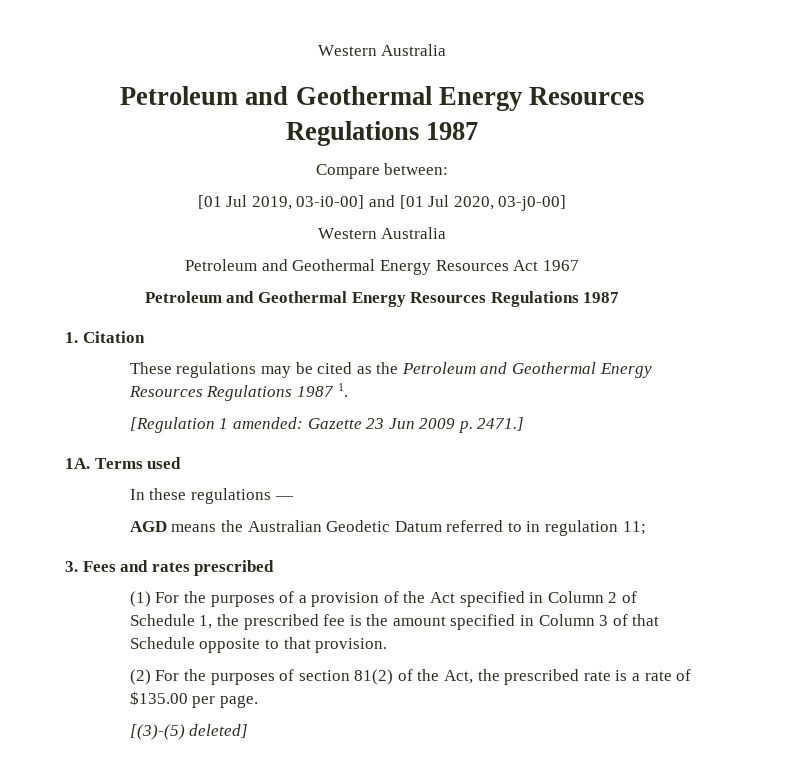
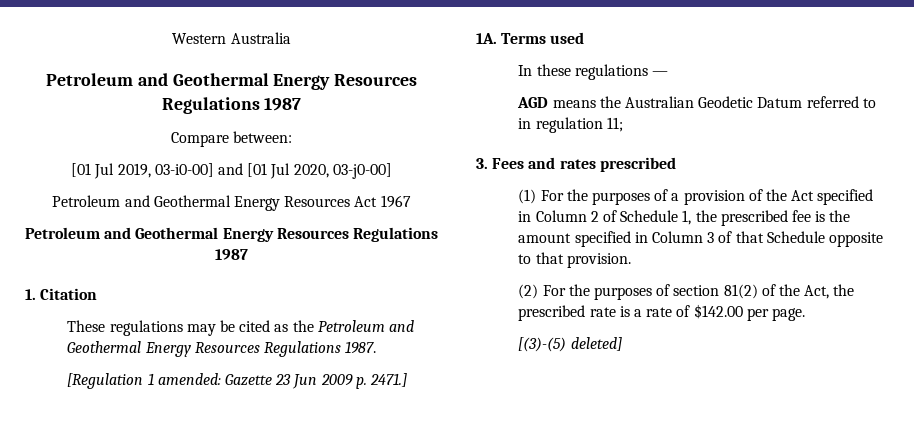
[317,227,447,239] // Western Australia -> (392, 171) none
[296,383,348,397] 1987 1. -> [345,341,377,354] 1987.
[129,691,188,705] $135.00 -> [693,304,743,319] $142.00

